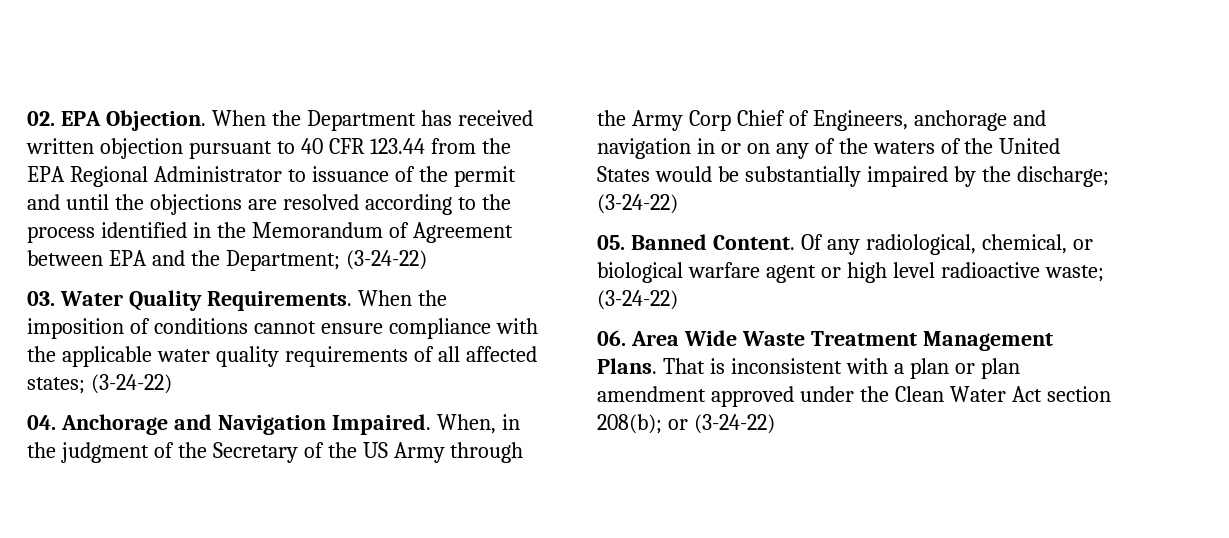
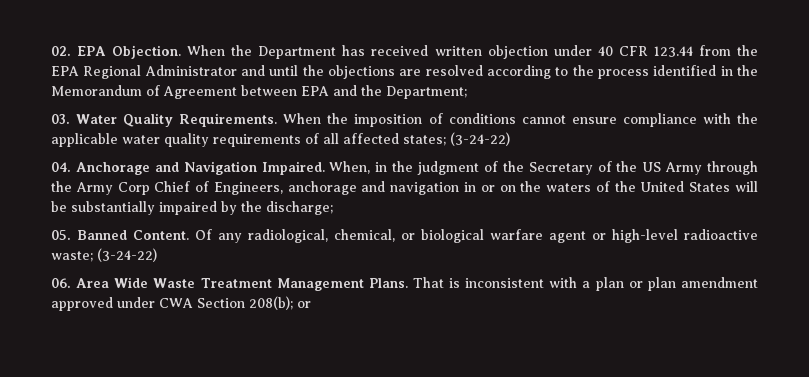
[188,141,295,159] pursuant to -> [553,45,592,56] under
[287,166,516,187] to issuance of the permit -> (237, 70) none
[345,250,427,270] (3-24-22) -> (467, 92) none
[775,138,835,159] any of -> (516, 188) none
[654,166,712,182] would -> [735,181,759,192] will
[597,194,678,214] (3-24-22) -> (333, 208) none
[846,262,935,283] high level -> [612,229,678,243] high-level
[859,386,1111,402] the Clean Water Act section -> [159,298,245,308] CWA Section
[693,414,775,434] (3-24-22) -> (311, 304) none

